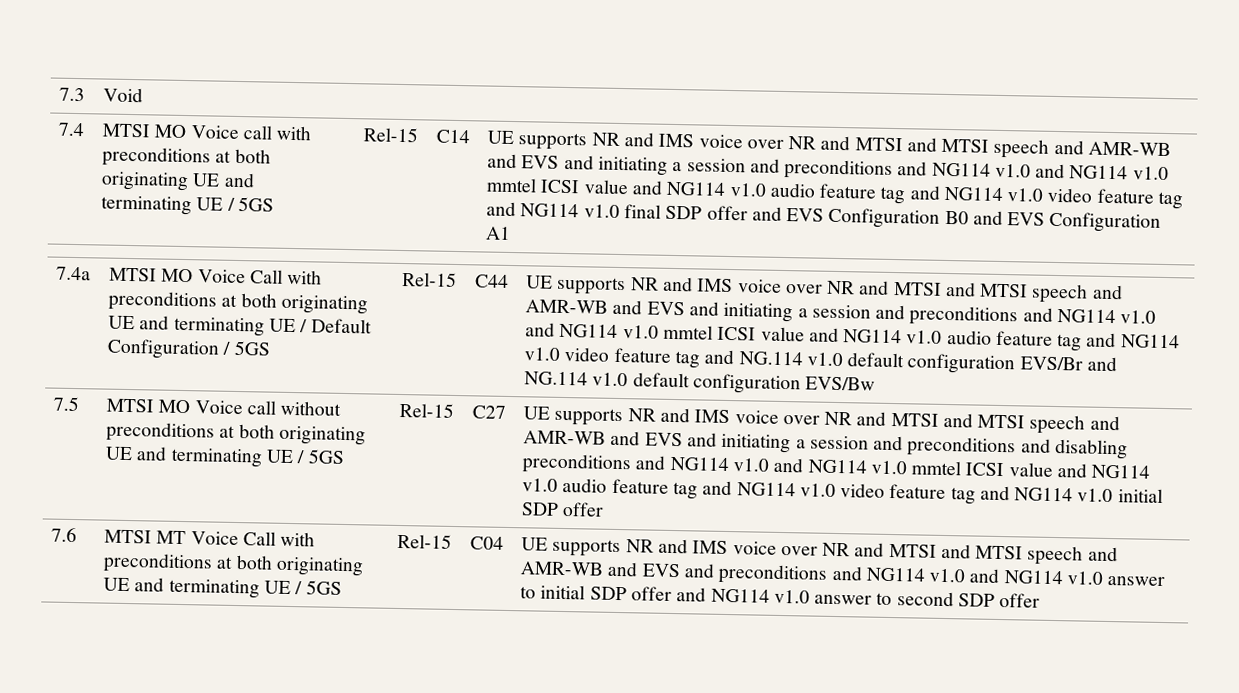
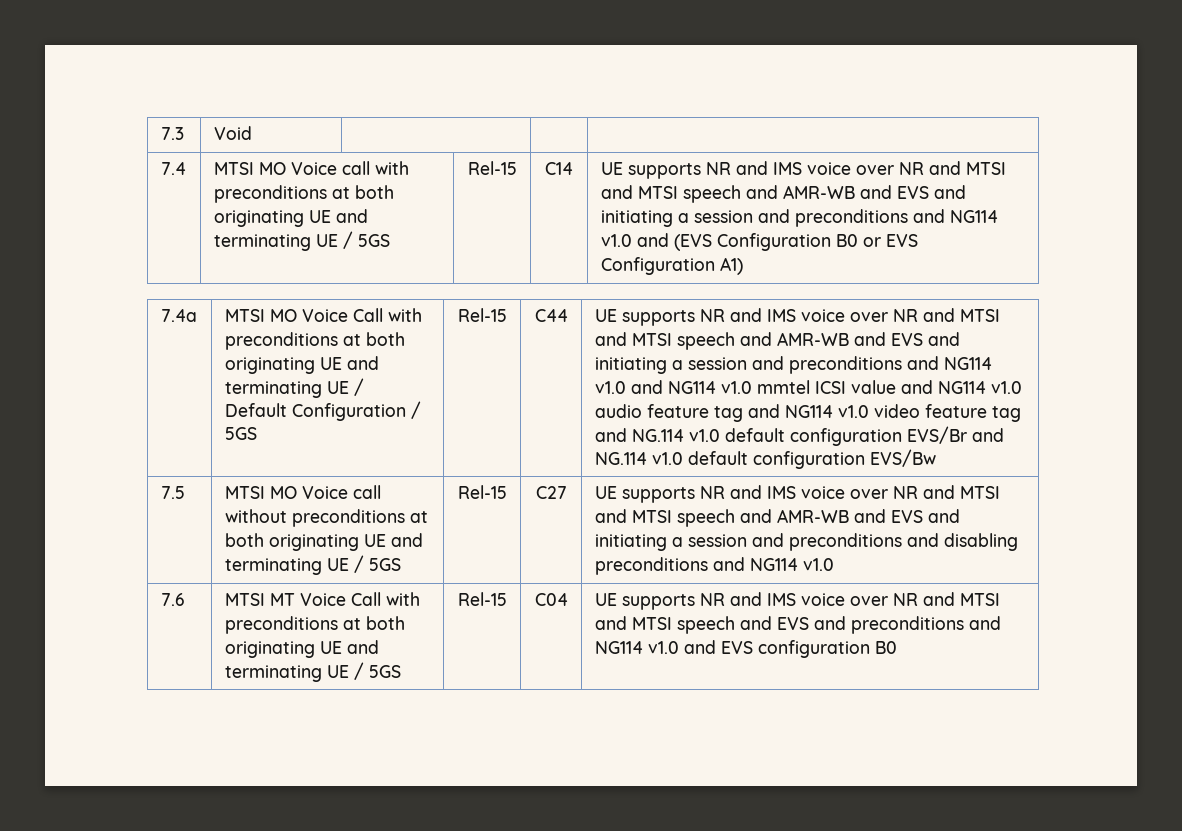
[1069,165,1169,181] [486,177,1183,210] [486,201,1162,233] [485,226,512,240] NG114 v1.0 mmtel ICSI value and NG114 v1.0 audio feature tag and NG114 v1.0 video feature tag and NG114 v1.0 final SDP offer and EVS Configuration B0 and EVS Configuration A1 -> [673,233,918,251] [600,257,743,275] (EVS Configuration B0 or EVS Configuration A1)
[773,457,1151,479] [522,477,1163,505] [521,501,605,517] and NG114 v1.0 mmtel ICSI value and NG114 v1.0 audio feature tag and NG114 v1.0 video feature tag and NG114 v1.0 initial SDP offer -> (834, 564) none
[520,561,639,577] AMR-WB and -> (772, 623) none
[1003,570,1166,587] [520,584,1041,608] NG114 v1.0 answer to initial SDP offer and NG114 v1.0 answer to second SDP offer -> [720,640,897,658] EVS configuration B0

